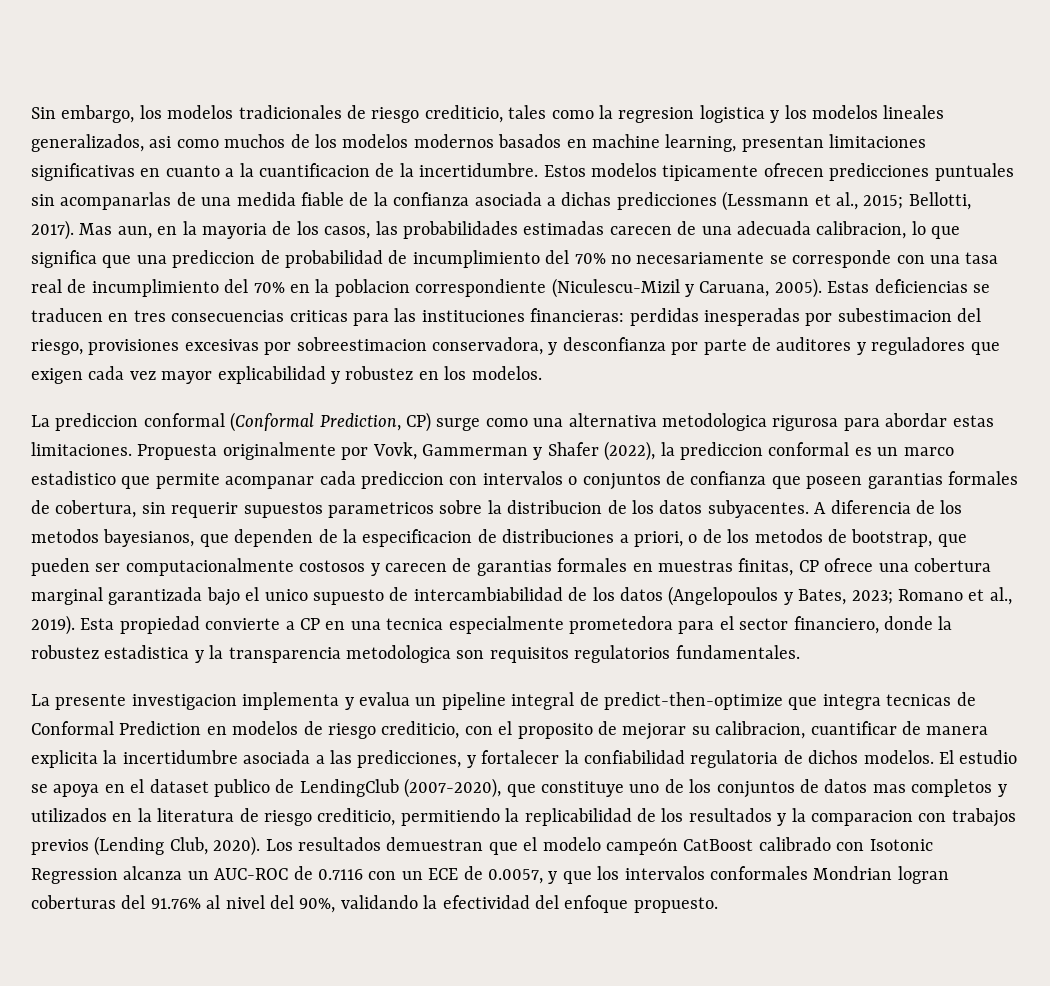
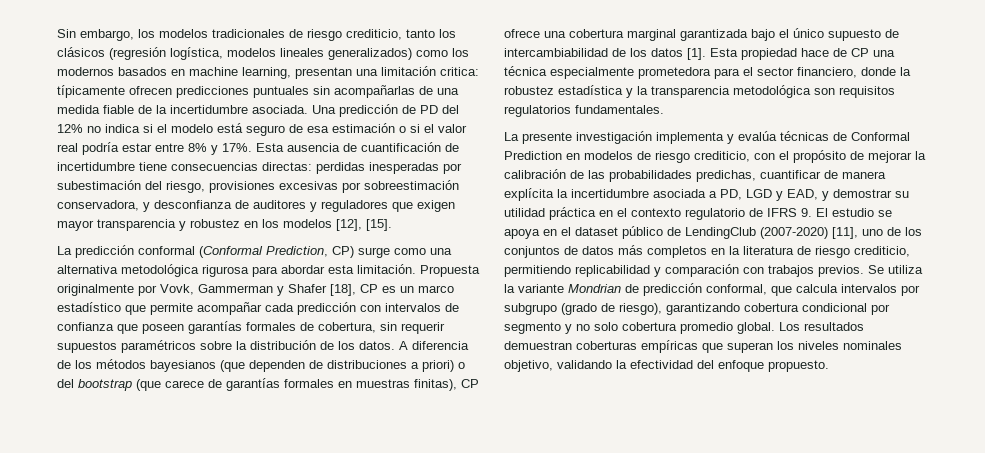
[508,105,945,123] [31,134,409,152] tales como la regresion logistica y los modelos lineales generalizados, asi como muchos de los modelos -> [406,29,456,38] [57,47,469,60] tanto los clásicos (regresión logística, modelos lineales generalizados) como los
[829,134,927,148] [31,163,759,181] limitaciones significativas en cuanto a la cuantificacion de la incertidumbre. Estos modelos tipicamente -> [356,66,479,76] [57,85,125,98] una limitación critica: típicamente
[60,192,172,210] acompanarlas -> [334,85,415,98] acompañarlas
[393,191,971,211] [31,220,961,240] [31,250,999,268] [31,278,990,298] [31,308,625,326] confianza asociada a dichas predicciones (Lessmann et al., 2015; Bellotti, 2017). Mas aun, en la mayoria de los casos, las probabilidades estimadas carecen de una adecuada calibracion, lo que significa que una prediccion de probabilidad de incumplimiento del 70% no necesariamente se corresponde con una tasa real de incumplimiento del 70% en la poblacion correspondiente (Niculescu-Mizil y Caruana, 2005). Estas deficiencias se traducen en tres consecuencias criticas para las instituciones financieras: -> [170,104,459,117] [57,123,467,136] [57,142,459,155] [57,162,312,171] incertidumbre asociada. Una predicción de PD del 12% no indica si el modelo está seguro de esa estimación o si el valor real podría estar entre 8% y 17%. Esta ausencia de cuantificación de incertidumbre tiene consecuencias directas:
[837,308,952,322] subestimacion -> [57,180,141,190] subestimación
[296,337,427,351] sobreestimacion -> [364,180,459,190] sobreestimación
[671,339,747,355] por parte -> (232, 204) none
[88,366,326,384] cada vez mayor explicabilidad -> [57,219,176,231] mayor transparencia
[471,366,542,380] [31,413,139,431] modelos. // La prediccion -> [283,219,392,231] [57,245,134,258] modelos [12], [15]. // La predicción
[661,413,767,431] metodologica -> [121,264,199,277] metodológica
[952,415,994,427] [31,442,132,456] estas limitaciones. -> [328,264,416,274] esta limitación.
[604,441,850,461] (2022), la prediccion conformal -> [330,284,378,296] [18], CP
[31,471,116,485] estadistico -> [57,302,121,312] estadístico
[225,471,661,490] acompanar cada prediccion con intervalos o conjuntos -> [197,302,441,315] acompañar cada predicción con intervalos
[867,473,943,489] garantias -> [188,321,242,334] garantías
[328,502,434,518] parametricos -> [121,340,196,353] paramétricos
[507,500,809,518] distribucion de los datos subyacentes. -> [250,340,395,350] distribución de los datos.
[31,529,967,547] [31,558,552,576] metodos bayesianos, que dependen de la especificacion de distribuciones a priori, o de los metodos de bootstrap, que pueden ser computacionalmente costosos y carecen de garantias -> [96,359,465,372] [57,378,280,391] métodos bayesianos (que dependen de distribuciones a priori) o del bootstrap (que carece de garantías
[738,558,794,576] finitas, -> [414,379,457,391] finitas),
[264,589,308,601] unico -> [793,28,824,38] único
[668,586,1012,606] [31,615,444,635] (Angelopoulos y Bates, 2023; Romano et al., 2019). Esta propiedad convierte a CP en una tecnica -> [687,48,895,60] [504,66,547,76] [1]. Esta propiedad hace de CP una técnica
[104,645,190,659] estadistica -> [558,85,623,95] estadística
[346,645,451,663] metodologica -> [733,85,811,98] metodológica
[131,694,237,710] investigacion -> [576,131,652,144] investigación
[359,692,952,710] evalua un pipeline integral de predict-then-optimize que integra tecnicas -> [738,131,829,141] evalúa técnicas
[517,723,593,739] proposito -> [793,150,846,163] propósito
[691,721,806,739] su calibracion, -> [915,151,926,160] [504,169,756,182] la calibración de las probabilidades predichas,
[31,750,98,768] explicita -> [504,188,554,201] explícita
[330,750,934,768] las predicciones, y fortalecer la confiabilidad regulatoria de dichos modelos. -> [720,189,909,201] [504,207,812,220] PD, LGD y EAD, y demostrar su utilidad práctica en el contexto regulatorio de IFRS 9.
[214,779,270,797] publico -> [622,226,663,239] público
[404,778,624,798] (2007-2020), que constituye -> [760,227,858,239] (2007-2020) [11],
[872,779,1007,797] [31,808,107,822] mas completos y utilizados -> [618,245,707,258] más completos
[505,808,1016,827] [31,836,933,856] [31,866,949,884] [31,895,336,913] la replicabilidad de los resultados y la comparacion con trabajos previos (Lending Club, 2020). Los resultados demuestran que el modelo campeón CatBoost calibrado con Isotonic Regression alcanza un AUC-ROC de 0.7116 con un ECE de 0.0057, y que los intervalos conformales Mondrian logran coberturas del 91.76% al nivel del 90%, -> [575,264,923,277] [504,283,920,296] [504,303,890,315] [504,322,864,334] [504,340,902,353] [504,360,553,372] replicabilidad y comparación con trabajos previos. Se utiliza la variante Mondrian de predicción conformal, que calcula intervalos por subgrupo (grado de riesgo), garantizando cobertura condicional por segmento y no solo cobertura promedio global. Los resultados demuestran coberturas empíricas que superan los niveles nominales objetivo,

